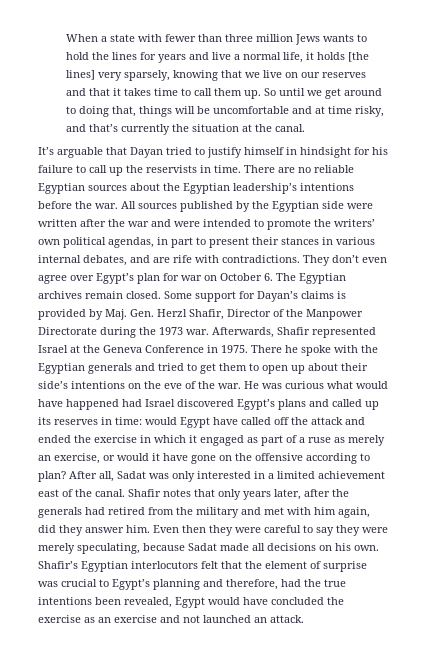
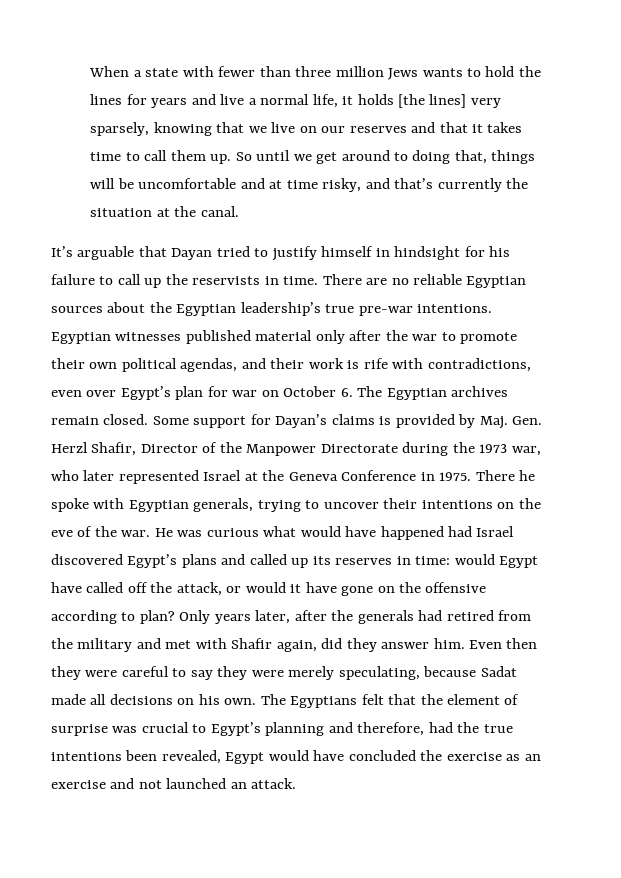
[300,183,354,191] [38,201,373,212] [38,219,375,230] [38,237,375,248] [38,255,387,266] [38,275,67,284] intentions before the war. All sources published by the Egyptian side were written after the war and were intended to promote the writers’ own political agendas, in part to present their stances in various internal debates, and are rife with contradictions. They don’t even agree -> [325,304,493,316] [51,330,518,344] [51,358,531,372] [51,390,82,397] true pre-war intentions. Egyptian witnesses published material only after the war to promote their own political agendas, and their work is rife with contradictions, even
[186,327,310,338] war. Afterwards, Shafir -> [511,446,541,456] [51,470,115,481] war, who later
[361,345,378,353] [38,363,368,374] [38,381,68,389] the Egyptian generals and tried to get them to open up about their side’s -> [128,498,418,512] Egyptian generals, trying to uncover their
[311,417,365,425] [38,435,385,446] [38,453,100,464] attack and ended the exercise in which it engaged as part of a ruse as merely an exercise, -> [176,582,222,596] attack,
[69,471,385,482] [38,489,241,500] After all, Sadat was only interested in a limited achievement east of the canal. Shafir notes that only -> [179,610,211,624] Only
[314,507,336,515] him -> [231,638,273,649] Shafir
[38,561,198,572] Shafir’s Egyptian interlocutors -> [260,694,358,708] The Egyptians

